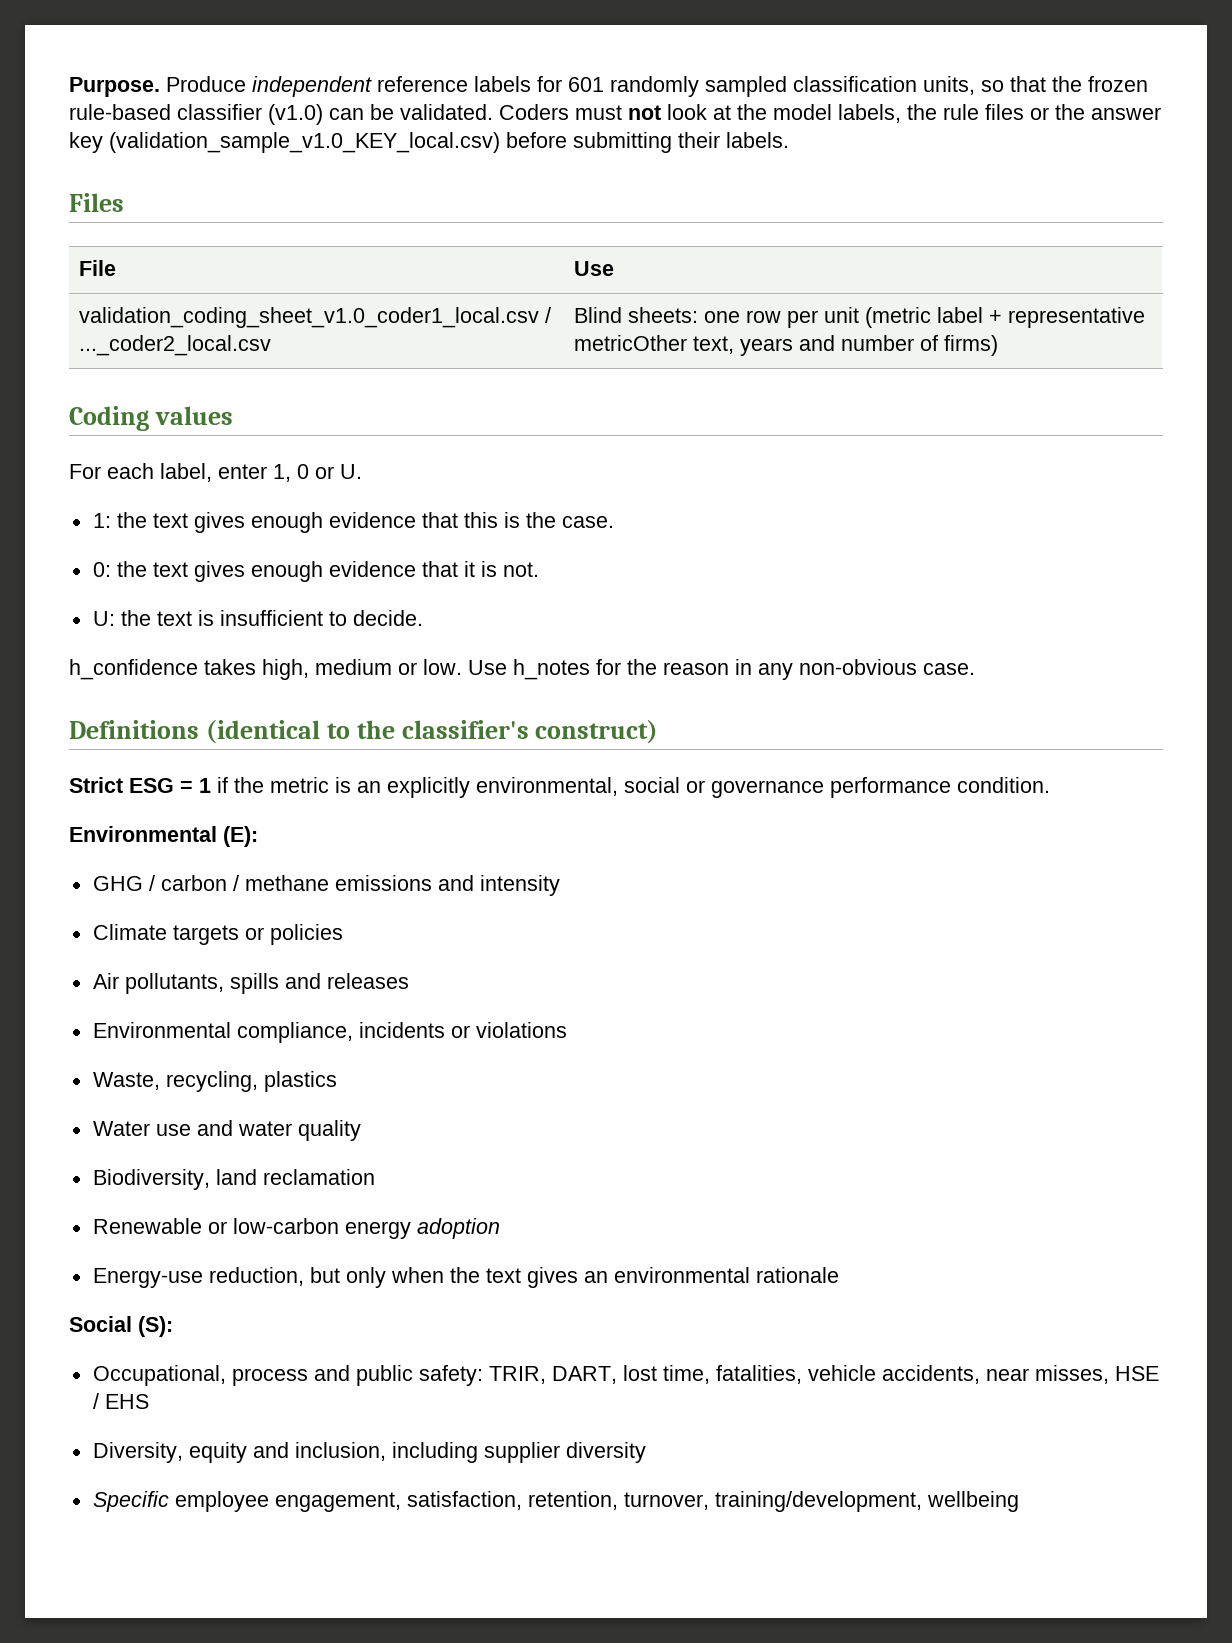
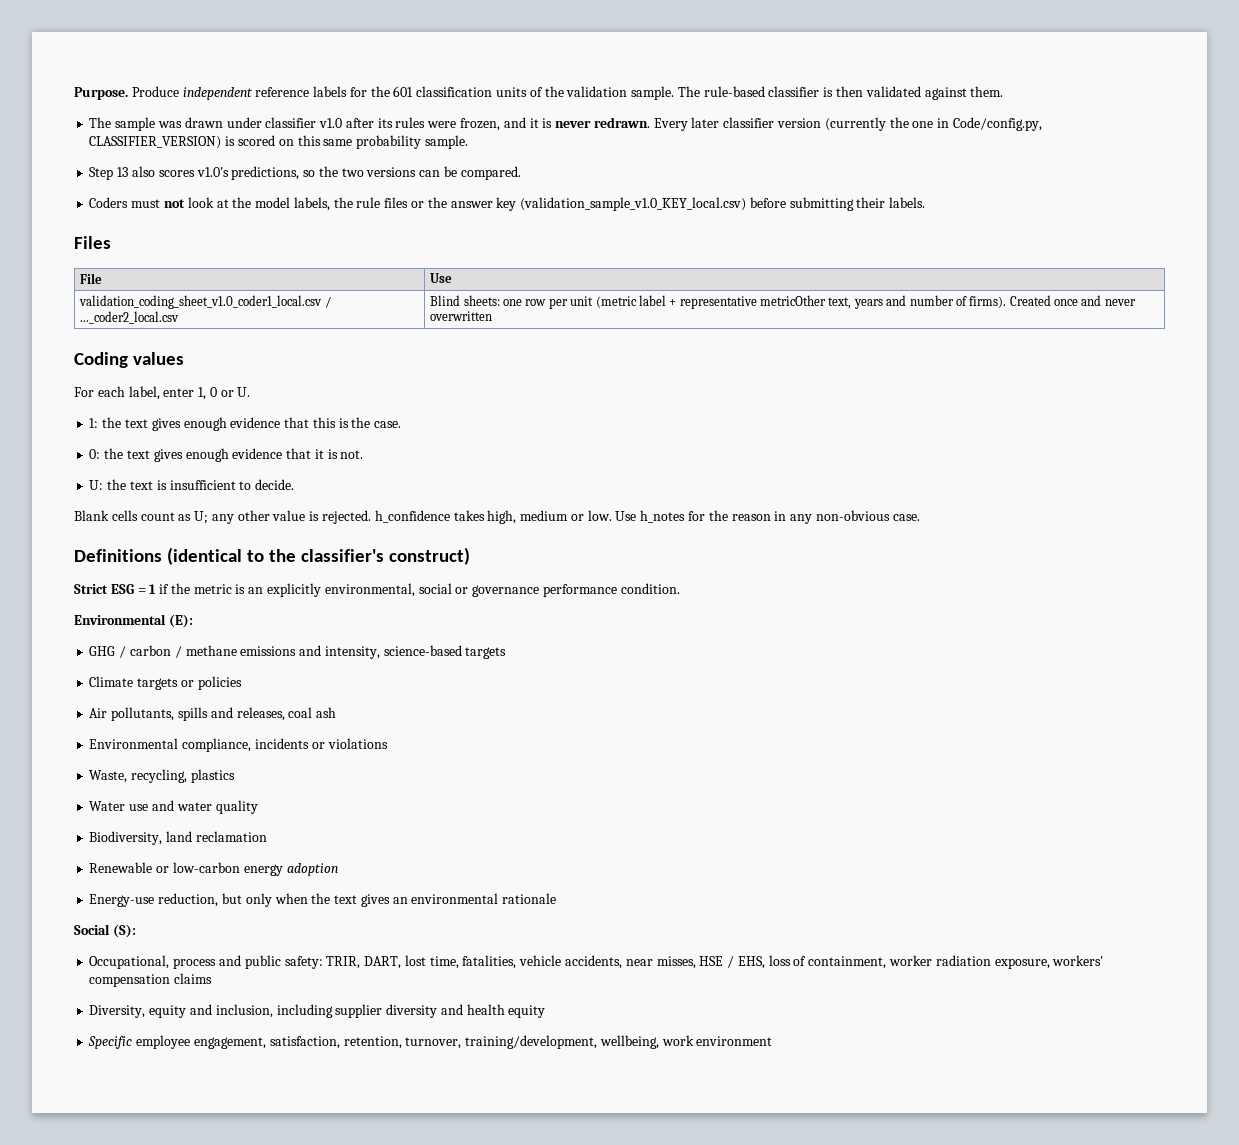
[568,76,1148,97] [69,104,323,125] 601 randomly sampled classification units, so that the frozen rule-based classifier (v1.0) -> [370,86,1004,100] [89,117,1042,131] [89,135,468,149] [89,166,417,180] the 601 classification units of the validation sample. The rule-based classifier is then validated against them. // The sample was drawn under classifier v1.0 after its rules were frozen, and it is never redrawn. Every later classifier version (currently the one in Code/config.py, CLASSIFIER_VERSION) is scored on this same probability sample. // Step 13 also scores v1.0's predictions, so the two versions
[400,104,493,120] validated. -> [460,166,521,180] compared. //
[943,335,998,356] firms) -> [969,295,1136,308] [430,311,493,321] firms). Created once and never overwritten
(423, 618) none -> [74,510,372,524] Blank cells count as U; any other value is rejected.
[479,875,560,896] intensity -> [324,645,507,659] intensity, science-based targets
[326,973,409,989] releases -> [236,707,337,721] releases, coal ash
[104,1394,149,1409] EHS -> [737,955,1104,969] [89,973,213,987] EHS, loss of containment, worker radiation exposure, workers' compensation claims
(646, 1452) none -> [440,1004,546,1018] and health equity
[926,1491,1019,1512] wellbeing -> [599,1035,773,1049] wellbeing, work environment

